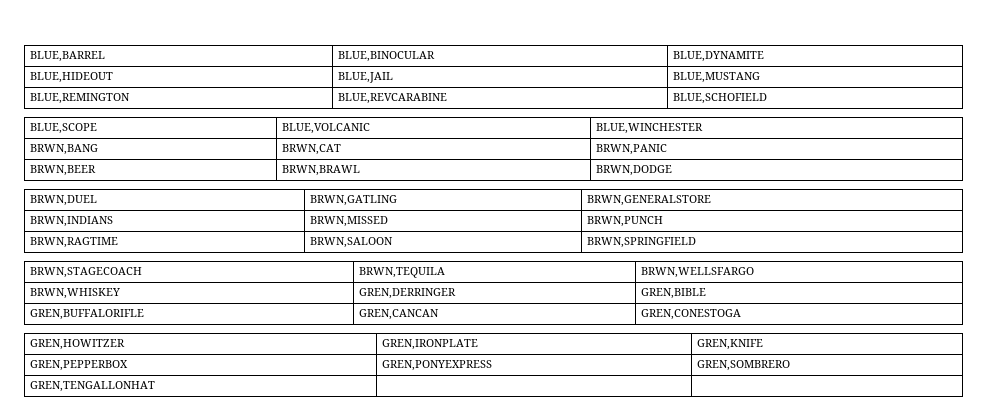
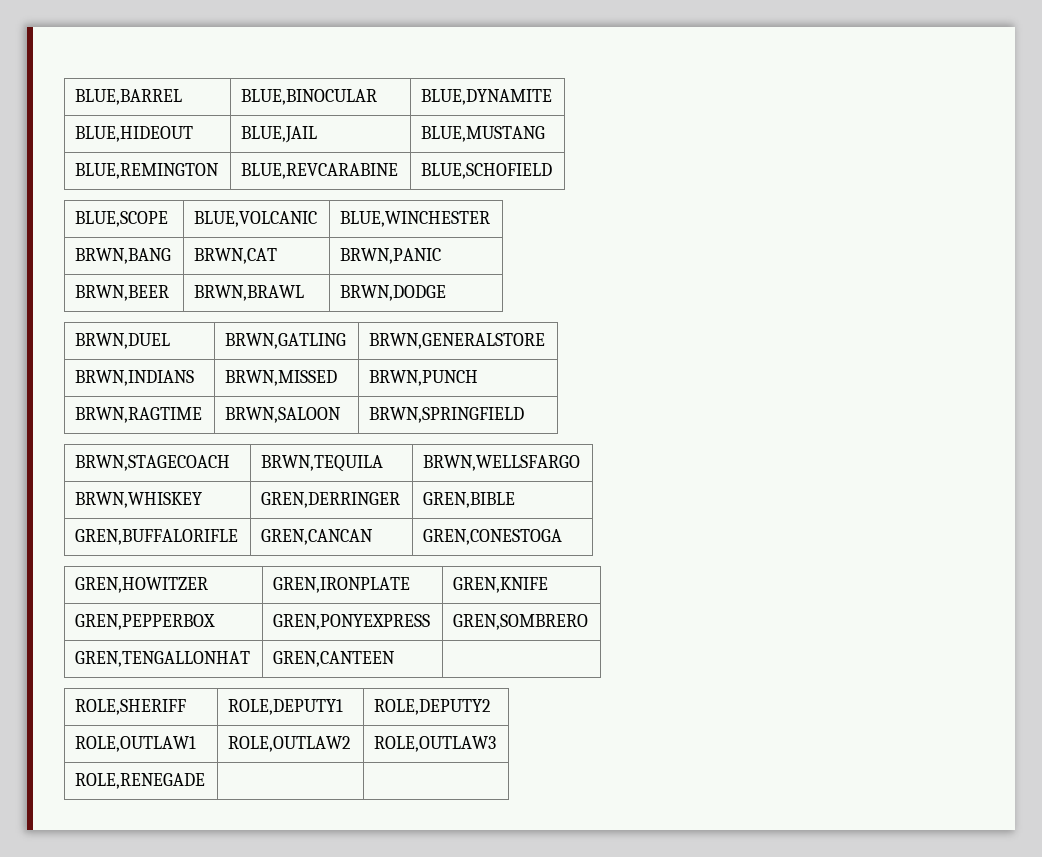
(155, 386) none -> [273,651,396,667] [75,699,187,715] [228,699,344,715] [374,699,492,715] [75,736,197,752] [228,736,352,752] [374,736,497,752] [75,773,206,789] | GREN,CANTEEN | // ROLE,SHERIFF | ROLE,DEPUTY1 | ROLE,DEPUTY2 // ROLE,OUTLAW1 | ROLE,OUTLAW2 | ROLE,OUTLAW3 // ROLE,RENEGADE

